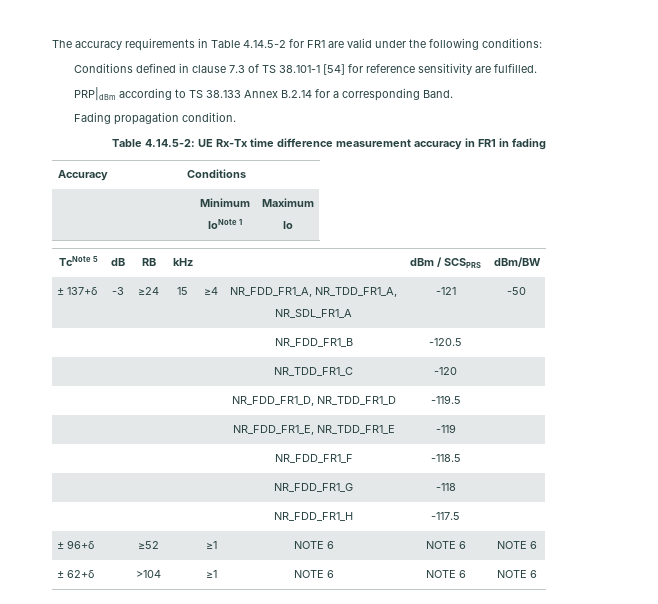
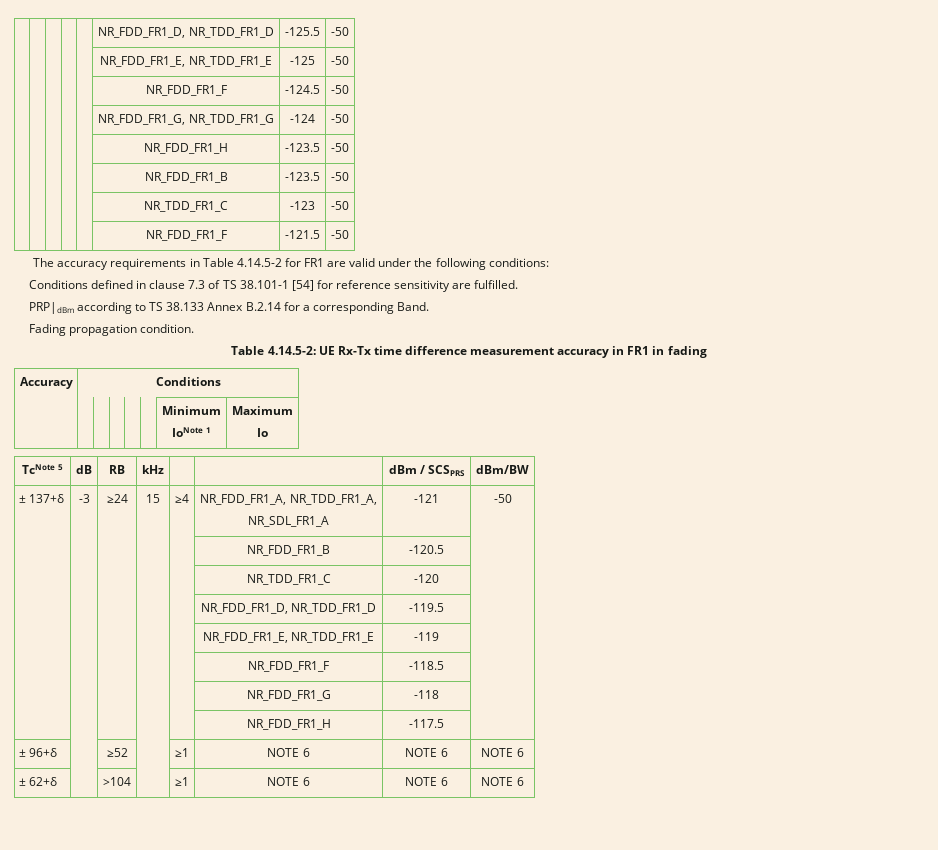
(52, 44) none -> [98,27,274,38] [285,27,320,36] [331,27,349,36] [100,56,272,67] [290,56,315,65] [331,56,349,65] [145,85,227,96] [285,85,320,94] [331,85,349,94] [98,114,274,125] [290,114,315,123] [331,114,349,123] [144,143,228,154] [285,143,320,152] [331,143,349,152] [144,172,228,183] [285,172,320,181] [331,172,349,181] [144,201,228,212] [290,201,315,210] [331,201,349,210] [145,230,227,241] [285,230,320,239] [331,230,349,239] | | | | | NR_FDD_FR1_D, NR_TDD_FR1_D | -125.5 | -50 // | | | | | NR_FDD_FR1_E, NR_TDD_FR1_E | -125 | -50 // | | | | | NR_FDD_FR1_F | -124.5 | -50 // | | | | | NR_FDD_FR1_G, NR_TDD_FR1_G | -124 | -50 // | | | | | NR_FDD_FR1_H | -123.5 | -50 // | | | | | NR_FDD_FR1_B | -123.5 | -50 // | | | | | NR_TDD_FR1_C | -123 | -50 // | | | | | NR_FDD_FR1_F | -121.5 | -50 //

